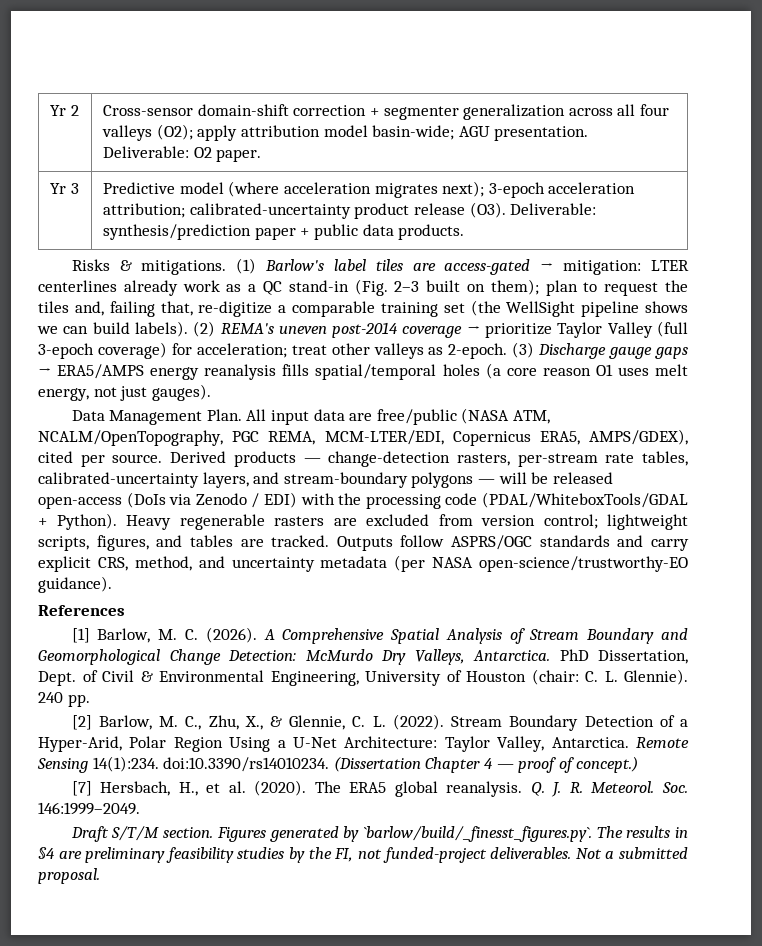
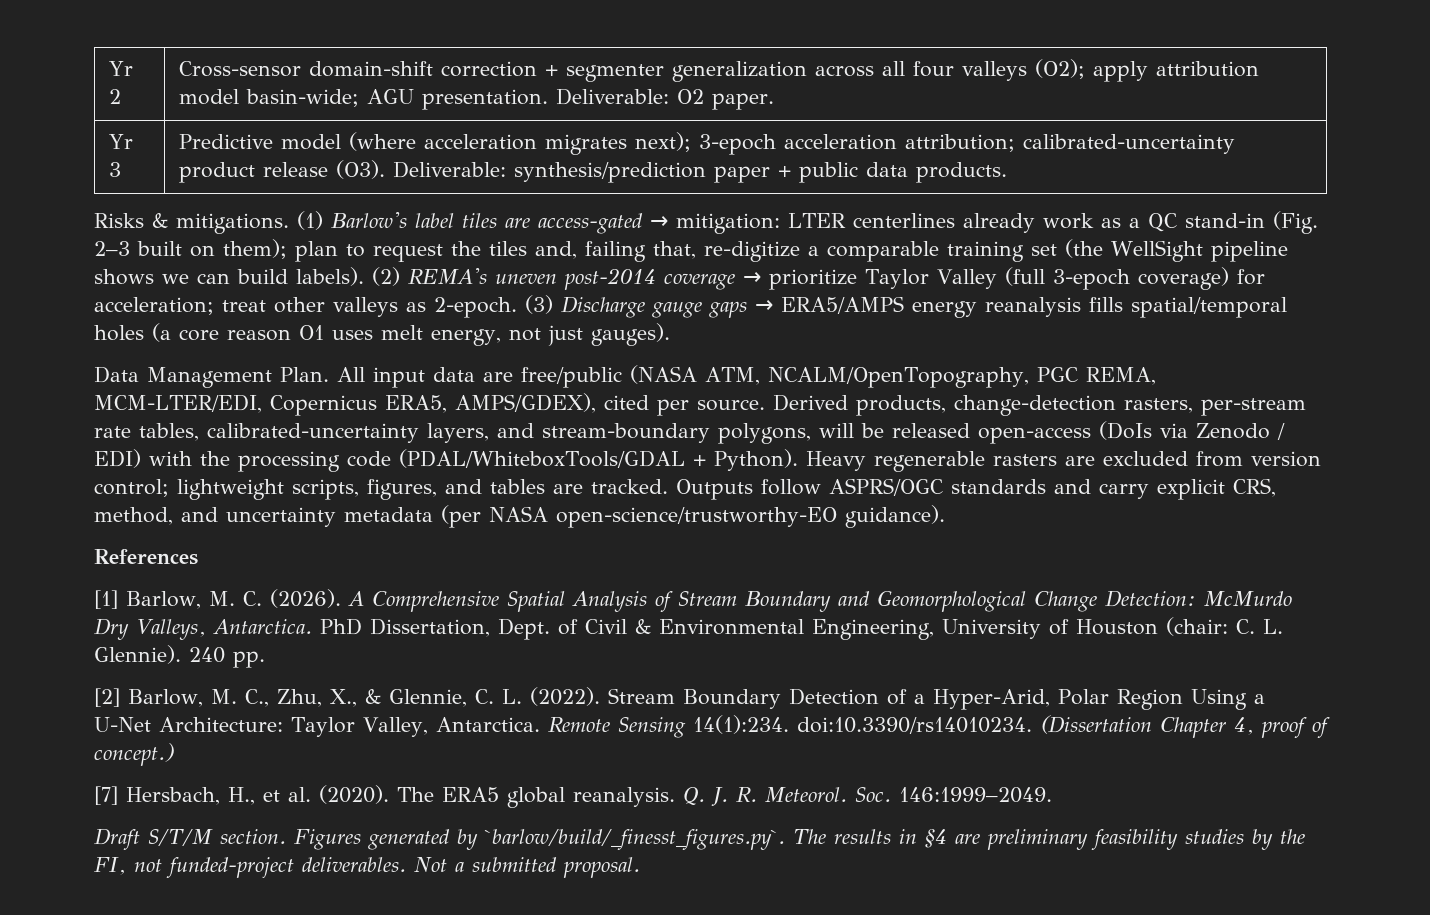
[233,451,321,467] products — -> [855,395,946,416] products,
[411,472,495,488] polygons — -> [718,423,811,444] polygons,
[483,758,514,769] 4 — -> [1233,717,1254,735] 4,

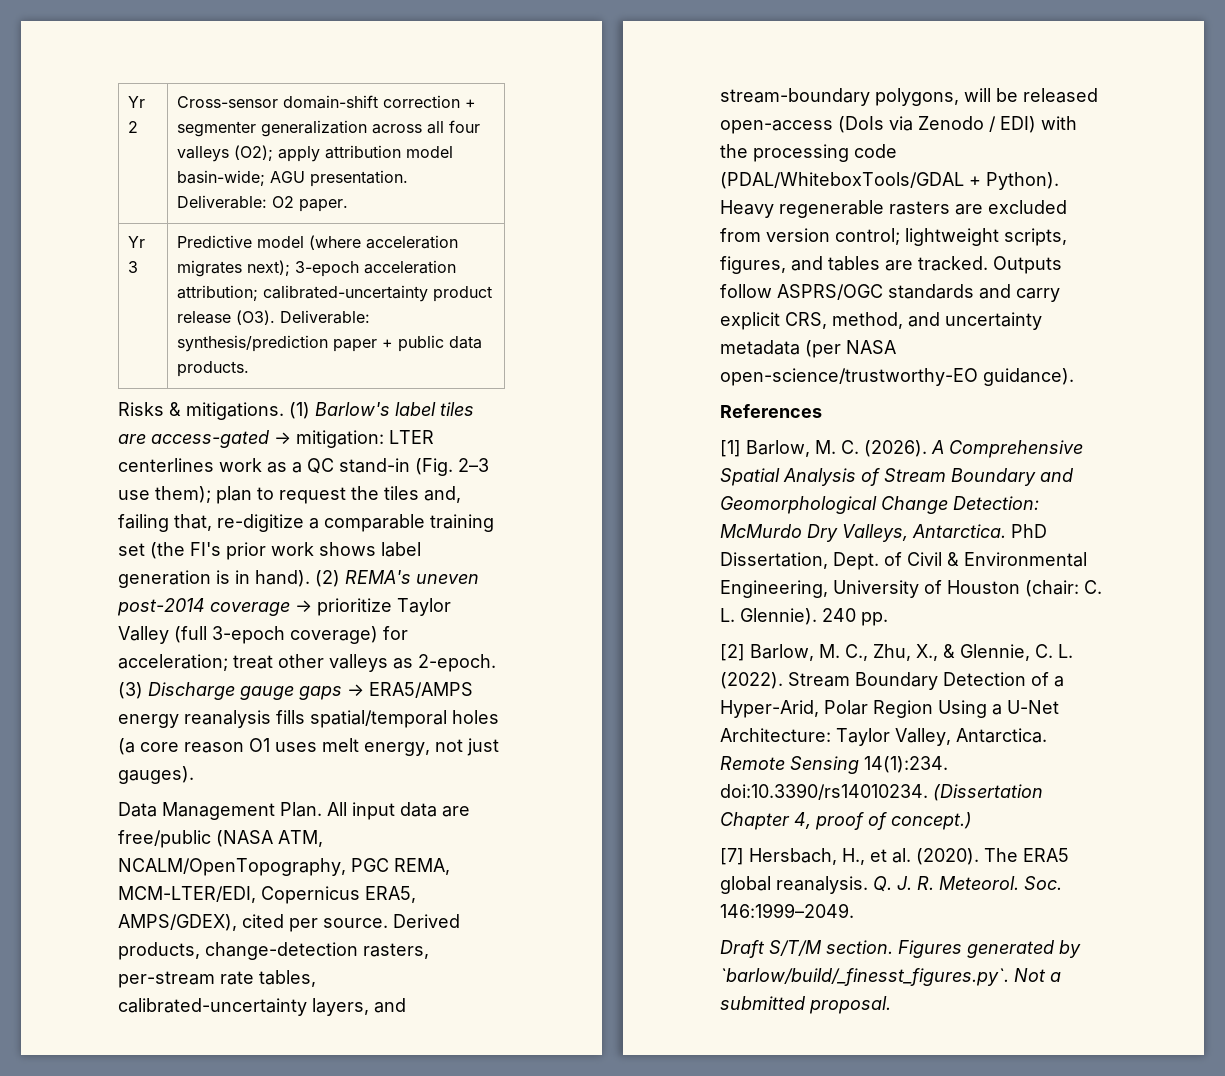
[962,213,1035,233] already -> (214, 465) none
[137,241,215,257] built on -> [118,490,150,500] use
[1111,240,1288,262] [94,267,364,286] WellSight pipeline shows we can build labels). -> [190,542,421,560] [118,570,310,588] FI's prior work shows label generation is in hand).
[793,829,1305,850] [94,857,406,878] The results in §4 are preliminary feasibility studies by the FI, not funded-project deliverables. -> (1009, 977) none

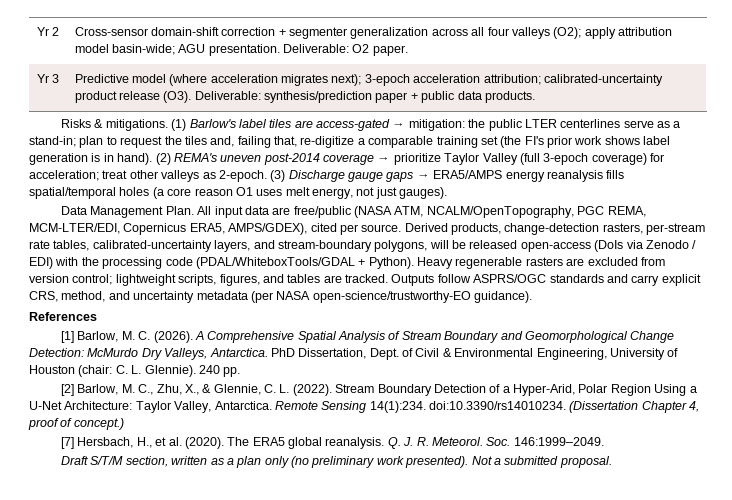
(384, 439) none -> [468,119,522,131] the public
[219,458,489,476] [118,486,211,503] work as a QC stand-in (Fig. 2–3 use them); -> [623,120,681,128] [29,136,76,147] serve as a stand-in;
[826,940,1081,958] [720,968,1009,986] section. Figures generated by `barlow/build/_finesst_figures.py`. -> [125,456,469,468] section, written as a plan only (no preliminary work presented).

